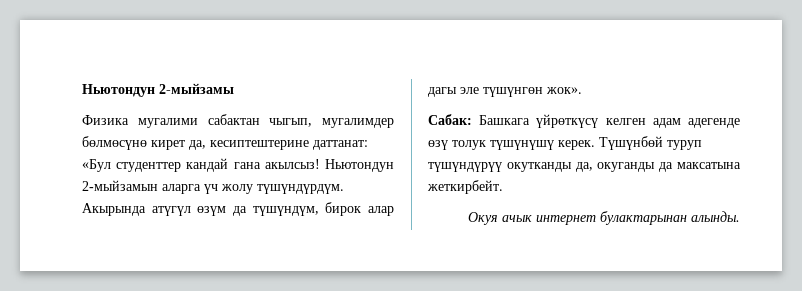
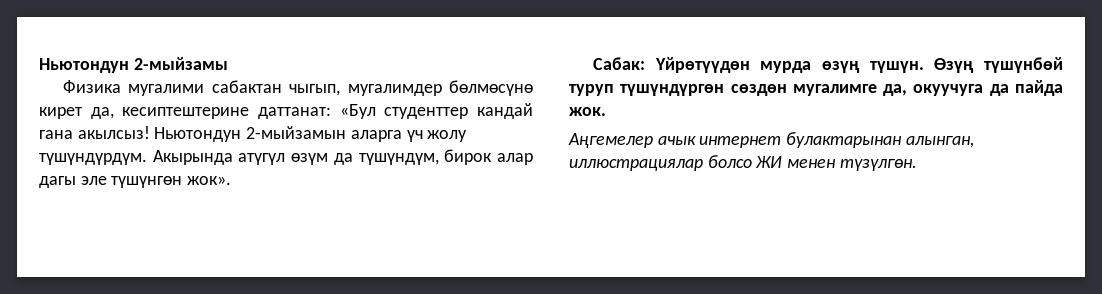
[479,114,740,128] [428,136,702,150] [428,162,741,172] [427,180,503,194] [468,211,740,225] Башкага үйрөткүсү келген адам адегенде өзү толук түшүнүшү керек. Түшүнбөй туруп түшүндүрүү окутканды да, окуганды да максатына жеткирбейт. // Окуя ачык интернет булактарынан алынды. -> [654,57,1063,73] [569,80,1063,96] [569,107,606,116] [568,132,974,148] [569,155,917,171] Үйрөтүүдөн мурда өзүң түшүн. Өзүң түшүнбөй туруп түшүндүргөн сөздөн мугалимге да, окуучуга да пайда жок. // Аңгемелер ачык интернет булактарынан алынган, иллюстрациялар болсо ЖИ менен түзүлгөн.

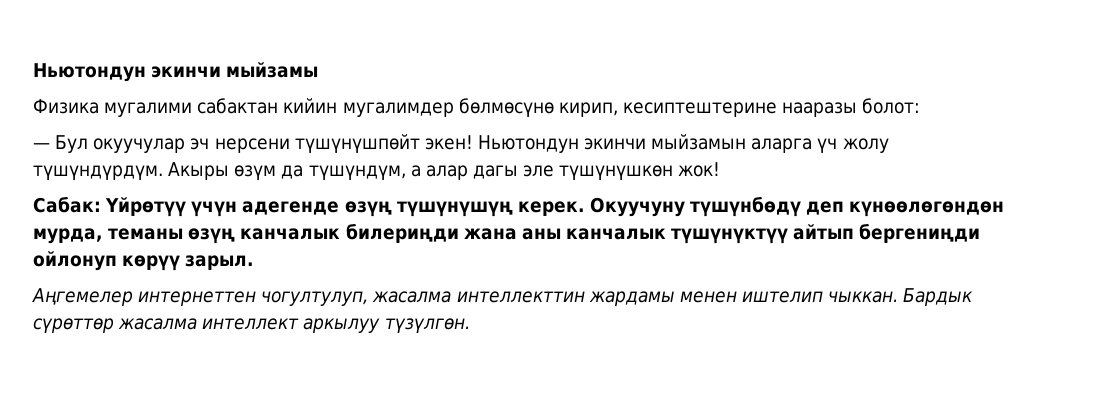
[39,57,228,73] Ньютондун 2-мыйзамы -> [33,62,319,82] Ньютондун экинчи мыйзамы
[289,84,341,96] чыгып, -> [283,98,338,113] кийин
[39,103,533,119] [39,126,347,142] кирет да, кесиптештерине даттанат: «Бул студенттер кандай гана акылсыз! Ньютондун 2-мыйзамын -> [558,98,921,117] [33,134,747,153] кирип, кесиптештерине нааразы болот: // — Бул окуучулар эч нерсени түшүнүшпөйт экен! Ньютондун экинчи мыйзамын
[152,150,286,165] Акырында атүгүл -> [168,162,230,180] Акыры
[444,149,493,165] бирок -> [410,165,421,177] а
[111,176,232,188] түшүнгөн жок». -> [559,162,721,180] түшүнүшкөн жок!
[654,57,1063,73] [569,80,1063,96] [569,107,606,116] [568,132,974,148] [569,155,837,171] Үйрөтүүдөн мурда өзүң түшүн. Өзүң түшүнбөй туруп түшүндүргөн сөздөн мугалимге да, окуучуга да пайда жок. // Аңгемелер ачык интернет булактарынан алынган, иллюстрациялар болсо ЖИ менен -> [105,196,1005,217] [33,223,981,244] [33,251,255,271] [32,288,974,306] [33,318,381,333] Үйрөтүү үчүн адегенде өзүң түшүнүшүң керек. Окуучуну түшүнбөдү деп күнөөлөгөндөн мурда, теманы өзүң канчалык билериңди жана аны канчалык түшүнүктүү айтып бергениңди ойлонуп көрүү зарыл. // Аңгемелер интернеттен чогултулуп, жасалма интеллекттин жардамы менен иштелип чыккан. Бардык сүрөттөр жасалма интеллект аркылуу

